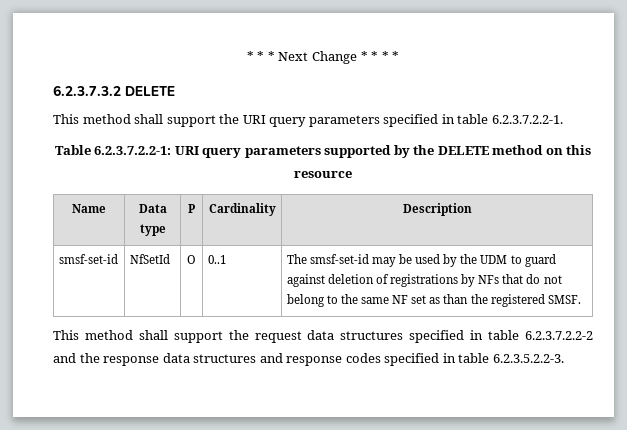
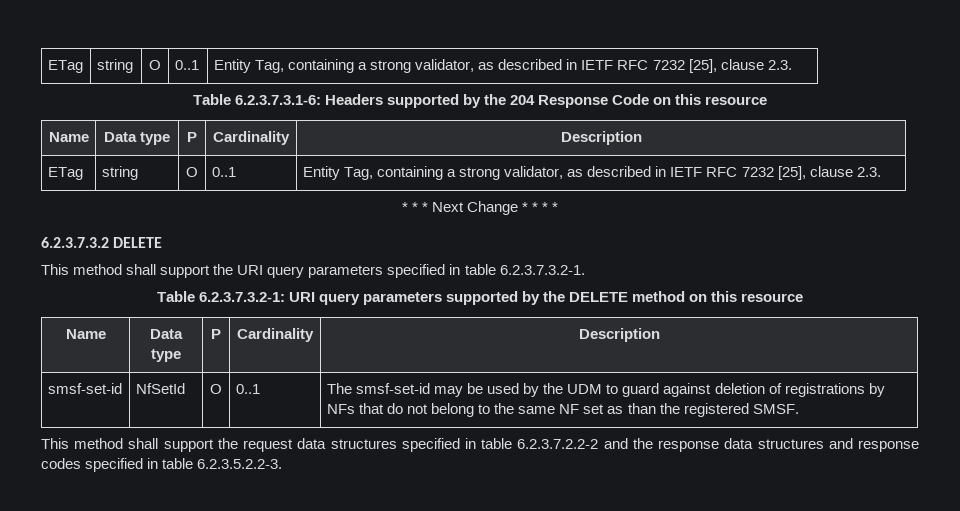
(246, 56) none -> [47,60,83,73] [96,59,133,73] [149,60,161,70] [174,60,199,70] [213,59,792,73] [192,94,768,108] [48,132,89,142] [103,132,171,145] [187,132,197,142] [213,131,290,145] [560,131,642,145] [47,167,83,180] [101,166,138,180] [186,167,198,177] [211,167,236,177] [302,166,881,180] ETag | string | O | 0..1 | Entity Tag, containing a strong validator, as described in IETF RFC 7232 [25], clause 2.3. // Table 6.2.3.7.3.1-6: Headers supported by the 204 Response Code on this resource // Name | Data type | P | Cardinality | Description // ETag | string | O | 0..1 | Entity Tag, containing a strong validator, as described in IETF RFC 7232 [25], clause 2.3. //
[491,115,563,124] [54,145,172,155] 6.2.3.7.2.2-1. // Table 6.2.3.7.2.2-1: -> [499,265,585,275] [156,291,285,302] 6.2.3.7.3.2-1. // Table 6.2.3.7.3.2-1:

